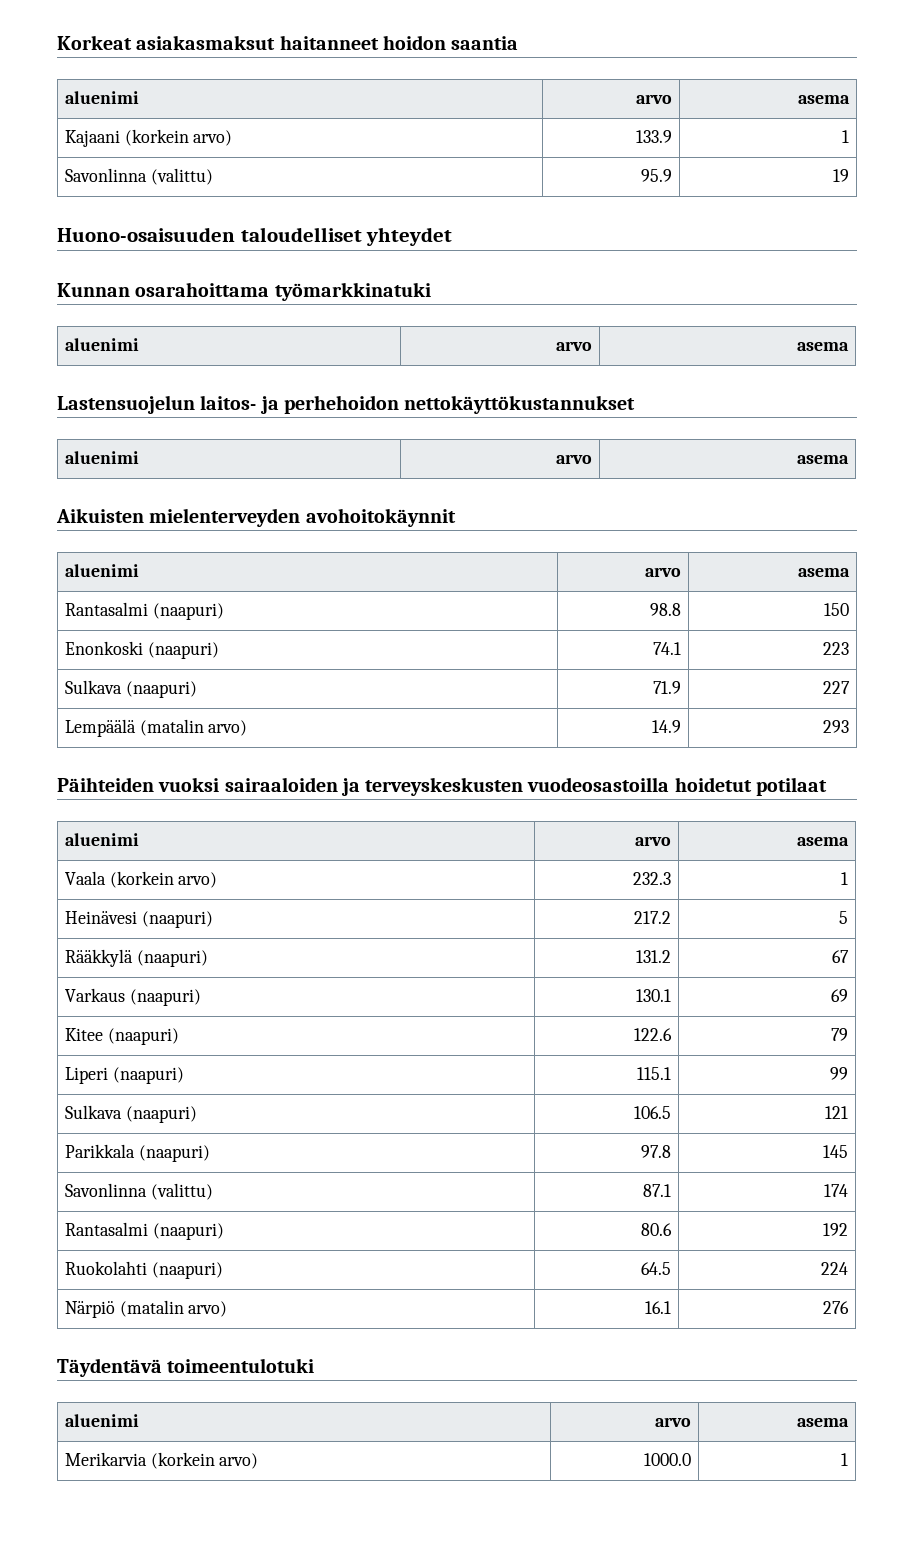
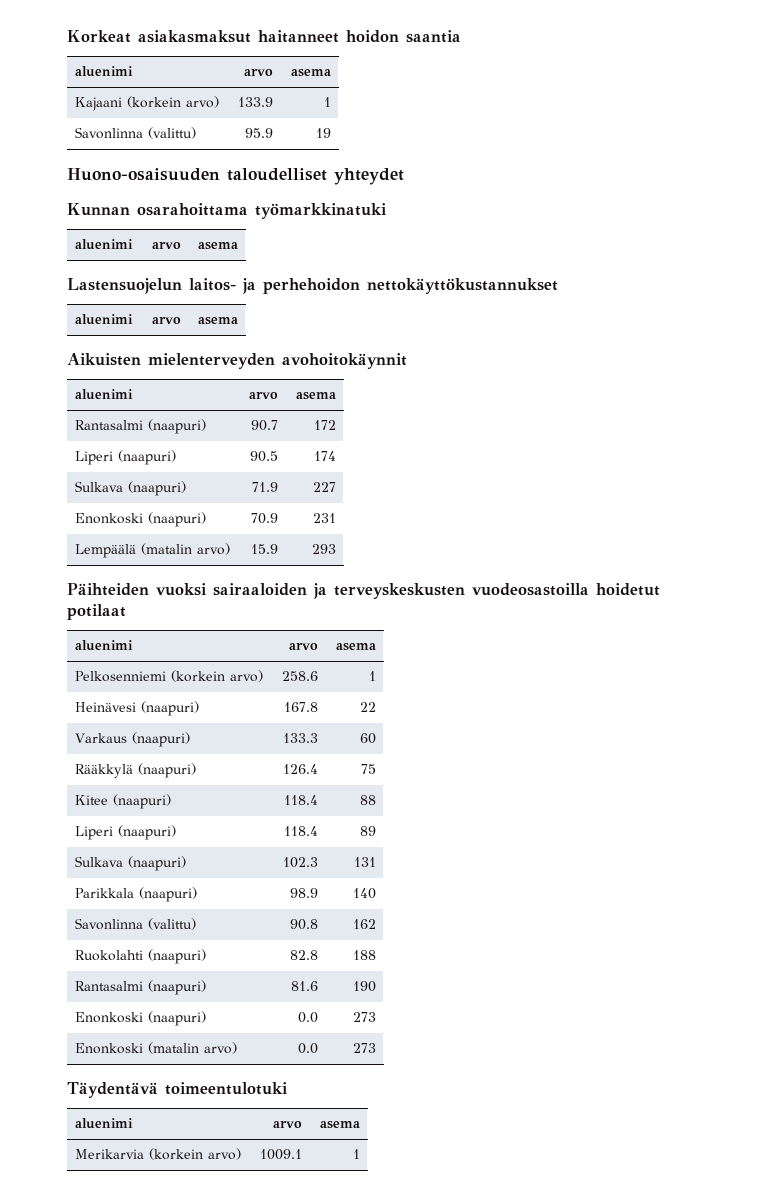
[650,603,682,616] [824,603,850,616] [64,641,219,659] [653,642,682,655] [823,642,850,655] 98.8 | 150 // Enonkoski (naapuri) | 74.1 | 223 -> [250,420,278,431] [313,420,336,430] [75,450,177,465] [249,451,278,462] [313,451,336,461] 90.7 | 172 // Liperi (naapuri) | 90.5 | 174
(851, 687) none -> [75,512,207,527] [250,513,278,524] [312,513,336,523] // Enonkoski (naapuri) | 70.9 | 231
[652,720,682,733] 14.9 -> [250,544,278,554] 15.9
[64,871,218,888] [633,872,672,885] Vaala (korkein arvo) | 232.3 -> [75,670,264,682] [281,671,318,681] Pelkosenniemi (korkein arvo) | 258.6
[634,911,672,924] [839,911,849,924] [64,949,208,967] [636,950,672,963] [832,950,850,963] [64,988,201,1006] [636,989,672,1002] [831,989,849,1002] 217.2 | 5 // Rääkkylä (naapuri) | 131.2 | 67 // Varkaus (naapuri) | 130.1 | 69 -> [283,702,318,712] [359,702,376,712] [75,732,191,747] [282,733,318,743] [359,733,376,744] [75,763,197,778] [282,764,318,774] [360,764,376,774] 167.8 | 22 // Varkaus (naapuri) | 133.3 | 60 // Rääkkylä (naapuri) | 126.4 | 75
[634,1028,673,1041] [831,1028,849,1041] [64,1067,184,1084] [637,1067,672,1080] [830,1067,849,1080] [64,1105,197,1123] [634,1106,672,1119] [825,1106,849,1119] 122.6 | 79 // Liperi (naapuri) | 115.1 | 99 // Sulkava (naapuri) | 106.5 | 121 -> [283,795,318,805] [359,795,376,805] [75,825,177,840] [283,826,318,836] [359,826,376,836] [75,856,187,871] [282,857,318,868] [353,857,376,867] 118.4 | 88 // Liperi (naapuri) | 118.4 | 89 // Sulkava (naapuri) | 102.3 | 131
[641,1145,672,1158] [823,1145,849,1158] [64,1183,213,1200] [643,1184,672,1197] [824,1184,849,1197] [64,1222,224,1240] [641,1223,673,1236] [823,1223,849,1236] [64,1261,223,1279] [641,1262,672,1275] [821,1262,849,1275] [64,1300,228,1318] [645,1301,672,1314] [823,1301,850,1314] 97.8 | 145 // Savonlinna (valittu) | 87.1 | 174 // Rantasalmi (naapuri) | 80.6 | 192 // Ruokolahti (naapuri) | 64.5 | 224 // Närpiö (matalin arvo) | 16.1 | 276 -> [289,888,318,898] [352,888,376,899] [75,918,197,930] [289,919,318,930] [352,919,376,929] [75,949,207,964] [289,950,318,960] [352,950,376,960] [75,980,207,995] [290,981,318,991] [352,981,376,992] [75,1011,207,1026] [297,1012,318,1023] [352,1012,376,1022] [75,1042,238,1054] [297,1043,318,1054] [352,1043,376,1053] 98.9 | 140 // Savonlinna (valittu) | 90.8 | 162 // Ruokolahti (naapuri) | 82.8 | 188 // Rantasalmi (naapuri) | 81.6 | 190 // Enonkoski (naapuri) | 0.0 | 273 // Enonkoski (matalin arvo) | 0.0 | 273
[644,1453,692,1466] 1000.0 -> [259,1149,302,1160] 1009.1

